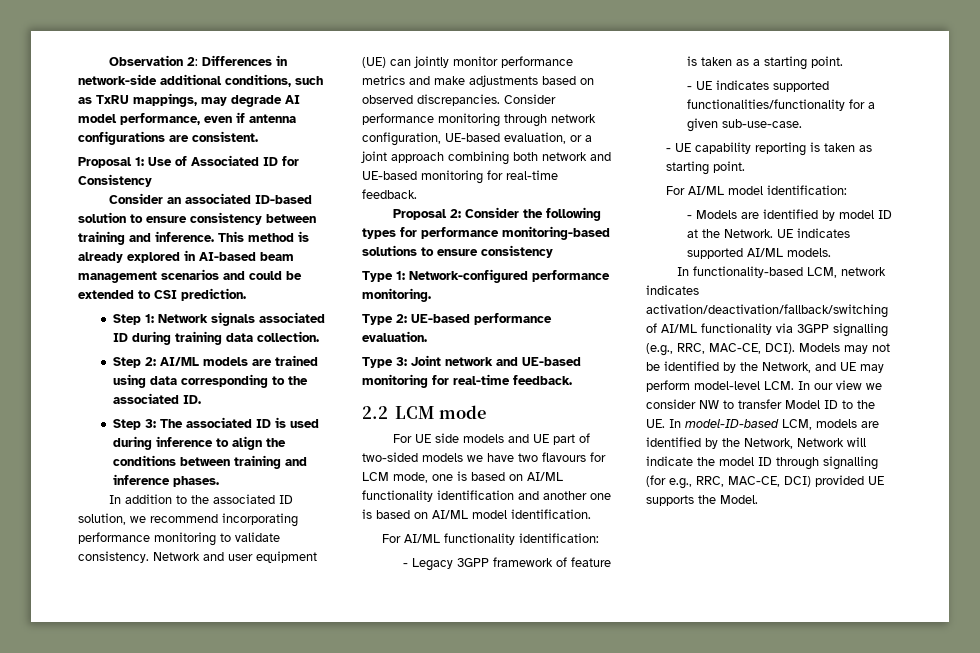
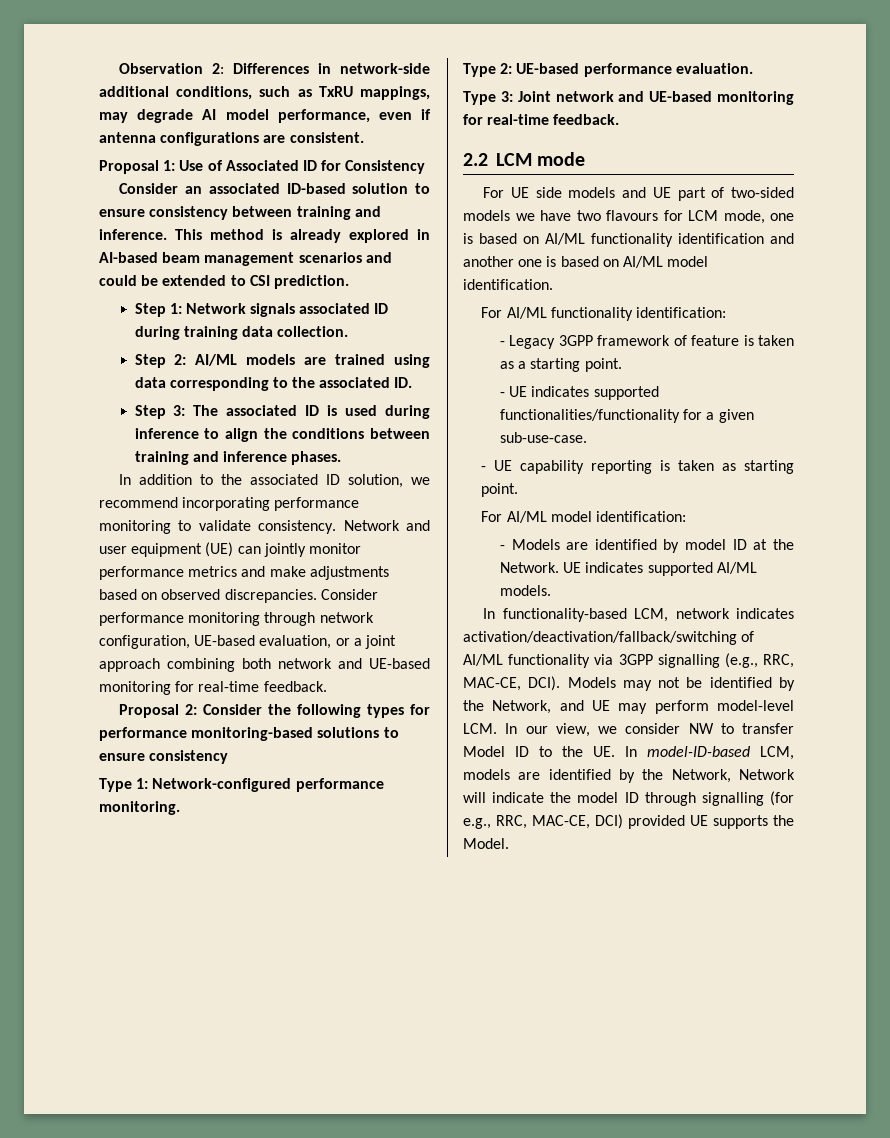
[836,380,862,390] view -> [555,723,590,737] view,

